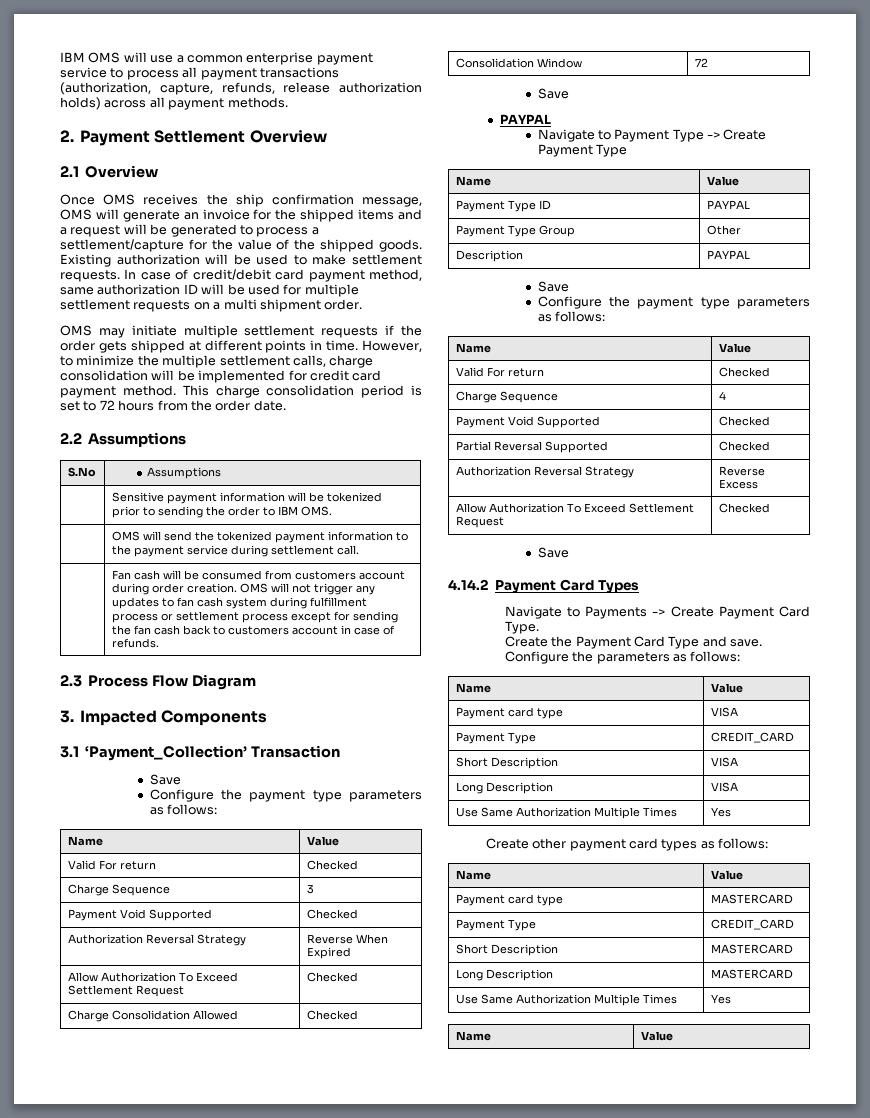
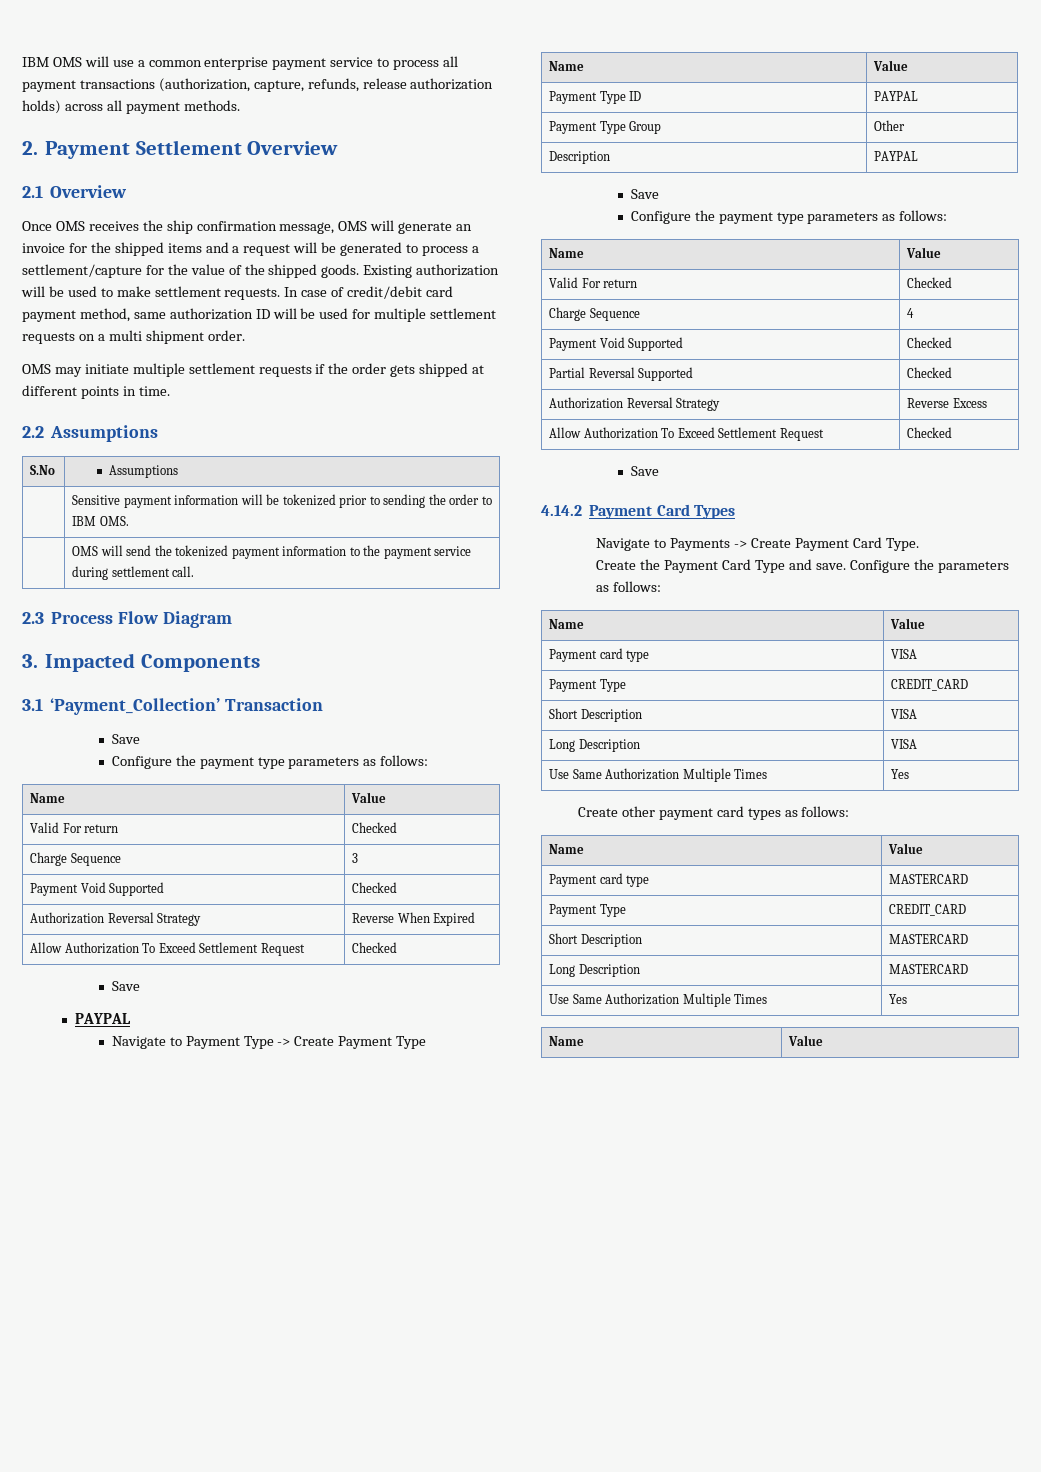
[362,340,422,352] [60,355,374,368] [60,370,382,383] [60,385,422,398] [60,400,286,411] However, to minimize the multiple settlement calls, charge consolidation will be implemented for credit card payment method. This charge consolidation period is set to 72 hours from the order date. -> (170, 391) none
[112,570,406,580] [112,583,376,595] [112,597,368,609] [112,611,399,623] [112,625,396,635] [112,638,160,648] // | Fan cash will be consumed from customers account during order creation. OMS will not trigger any updates to fan cash system during fulfillment process or settlement process except for sending the fan cash back to customers account in case of refunds. -> (195, 571) none
[68,1010,239,1022] [307,1010,359,1020] [456,58,583,68] [695,58,709,67] // Charge Consolidation Allowed | Checked // Consolidation Window | 72 -> (398, 947) none

